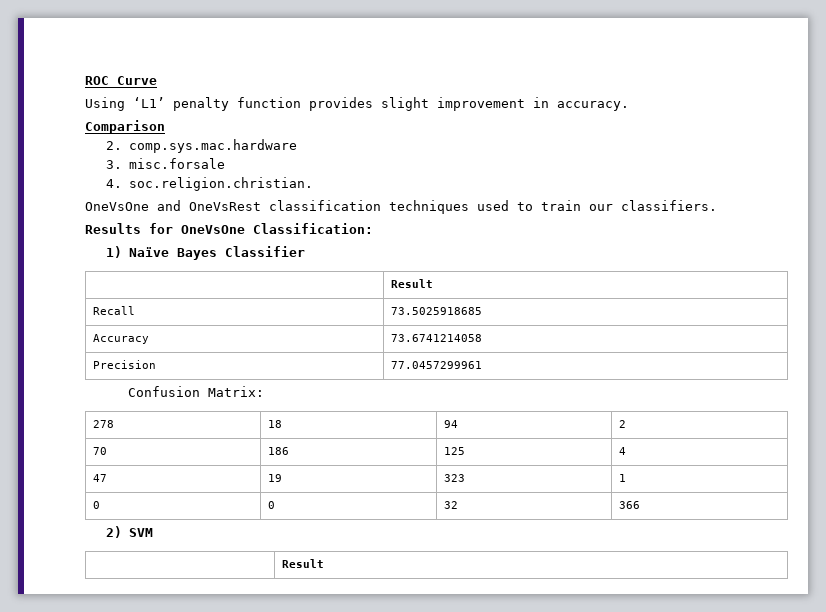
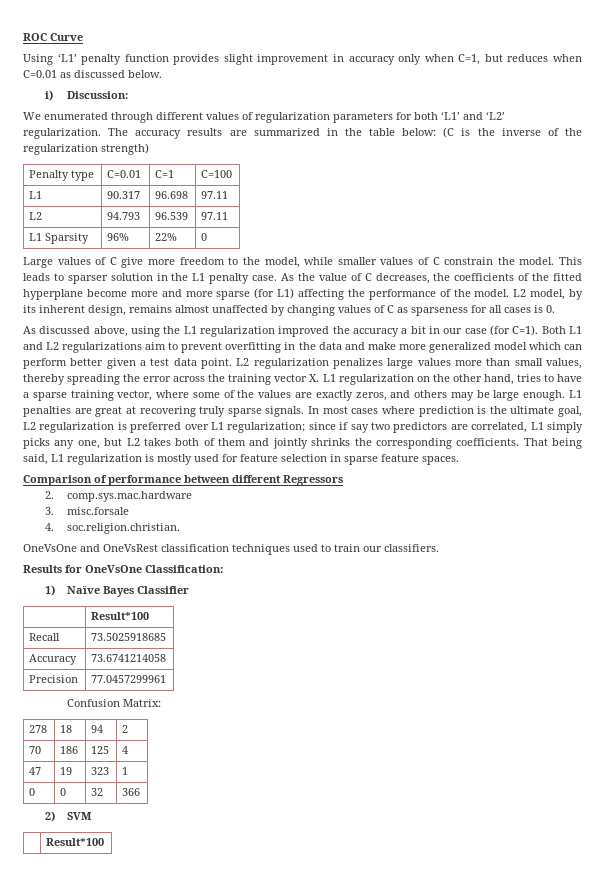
[557,101,629,111] [85,120,165,134] accuracy. // Comparison -> [348,54,582,65] [23,70,162,78] [44,90,128,101] [23,111,505,123] [23,127,582,139] [23,143,149,155] [29,170,95,181] [107,170,142,178] [155,170,175,178] [201,170,233,178] [29,191,43,199] [107,191,141,199] [155,191,189,199] [201,191,229,199] [29,212,43,220] [107,212,141,220] [155,212,189,220] [201,212,229,220] [29,233,90,244] [107,233,130,241] [155,233,178,241] [201,233,208,241] [23,257,582,268] [23,273,582,284] [23,288,583,300] [23,305,555,316] [23,325,582,337] [23,342,582,353] [23,358,582,369] [23,374,582,385] [23,390,582,401] [23,406,582,417] [23,422,583,433] [23,438,582,449] [23,454,459,465] [23,475,343,486] accuracy only when C=1, but reduces when C=0.01 as discussed below. // i) Discussion: // We enumerated through different values of regularization parameters for both ‘L1’ and ‘L2’ regularization. The accuracy results are summarized in the table below: (C is the inverse of the regularization strength) // Penalty type | C=0.01 | C=1 | C=100 // L1 | 90.317 | 96.698 | 97.11 // L2 | 94.793 | 96.539 | 97.11 // L1 Sparsity | 96% | 22% | 0 // Large values of C give more freedom to the model, while smaller values of C constrain the model. This leads to sparser solution in the L1 penalty case. As the value of C decreases, the coefficients of the fitted hyperplane become more and more sparse (for L1) affecting the performance of the model. L2 model, by its inherent design, remains almost unaffected by changing values of C as sparseness for all cases is 0. // As discussed above, using the L1 regularization improved the accuracy a bit in our case (for C=1). Both L1 and L2 regularizations aim to prevent overfitting in the data and make more generalized model which can perform better given a test data point. L2 regularization penalizes large values more than small values, thereby spreading the error across the training vector X. L1 regularization on the other hand, tries to have a sparse training vector, where some of the values are exactly zeros, and others may be large enough. L1 penalties are great at recovering truly sparse signals. In most cases where prediction is the ultimate goal, L2 regularization is preferred over L1 regularization; since if say two predictors are correlated, L1 simply picks any one, but L2 takes both of them and jointly shrinks the corresponding coefficients. That being said, L1 regularization is mostly used for feature selection in sparse feature spaces. // Comparison of performance between different Regressors
[390,279,433,288] Result -> [91,612,150,620] Result*100
[281,559,324,568] Result -> [46,838,105,846] Result*100

